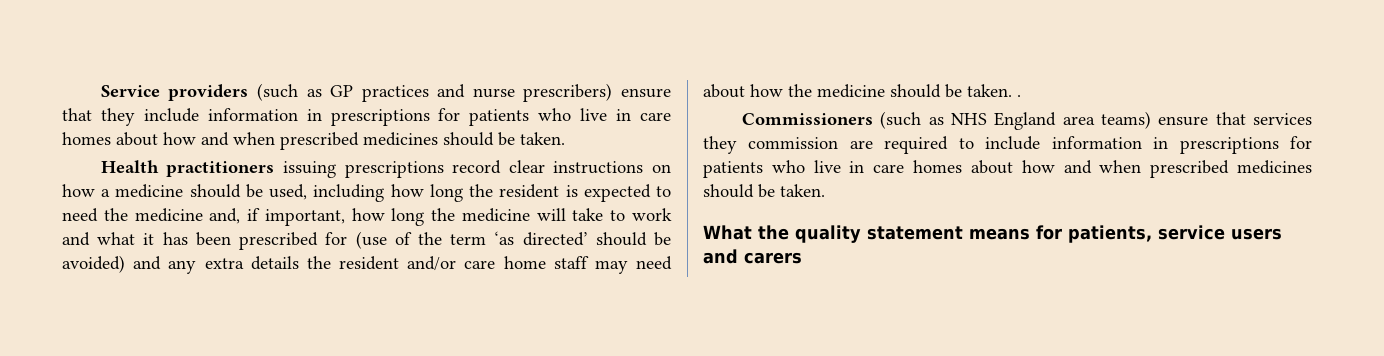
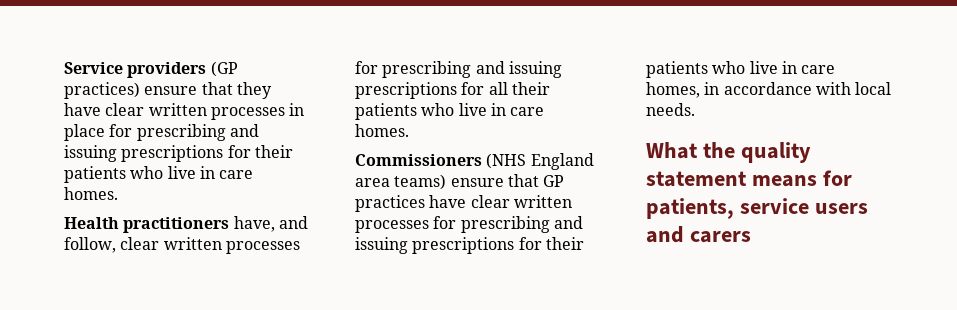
[256,83,671,102] [62,108,671,126] [62,132,565,150] [100,160,671,178] [62,184,671,202] [62,208,672,226] [62,231,671,250] [62,255,672,274] [703,84,1021,98] [741,111,987,129] (such as GP practices and nurse prescribers) ensure that they include information in prescriptions for patients who live in care homes about how and when prescribed medicines should be taken. // Health practitioners issuing prescriptions record clear instructions on how a medicine should be used, including how long the resident is expected to need the medicine and, if important, how long the medicine will take to work and what it has been prescribed for (use of the term ‘as directed’ should be avoided) and any extra details the resident and/or care home staff may need about how the medicine should be taken. . // Commissioners (such as NHS -> [210,61,238,77] [64,82,272,99] [64,103,305,120] [64,124,259,141] [64,145,293,162] [64,166,254,183] [64,187,118,200] [64,216,308,233] [64,237,300,254] [355,61,562,78] [355,82,550,99] [355,103,545,120] [355,124,409,137] [355,153,527,169] (GP practices) ensure that they have clear written processes in place for prescribing and issuing prescriptions for their patients who live in care homes. // Health practitioners have, and follow, clear written processes for prescribing and issuing prescriptions for all their patients who live in care homes. // Commissioners (NHS
[1253,113,1312,125] [703,136,1312,154] [703,160,1312,178] [703,184,825,198] services they commission are required to include information in prescriptions for patients who live in care homes about how and when prescribed medicines should be taken. -> [543,175,565,187] [355,195,572,212] [355,216,583,233] [355,237,584,254] [646,61,836,78] [646,82,892,98] [646,103,695,116] GP practices have clear written processes for prescribing and issuing prescriptions for their patients who live in care homes, in accordance with local needs.

